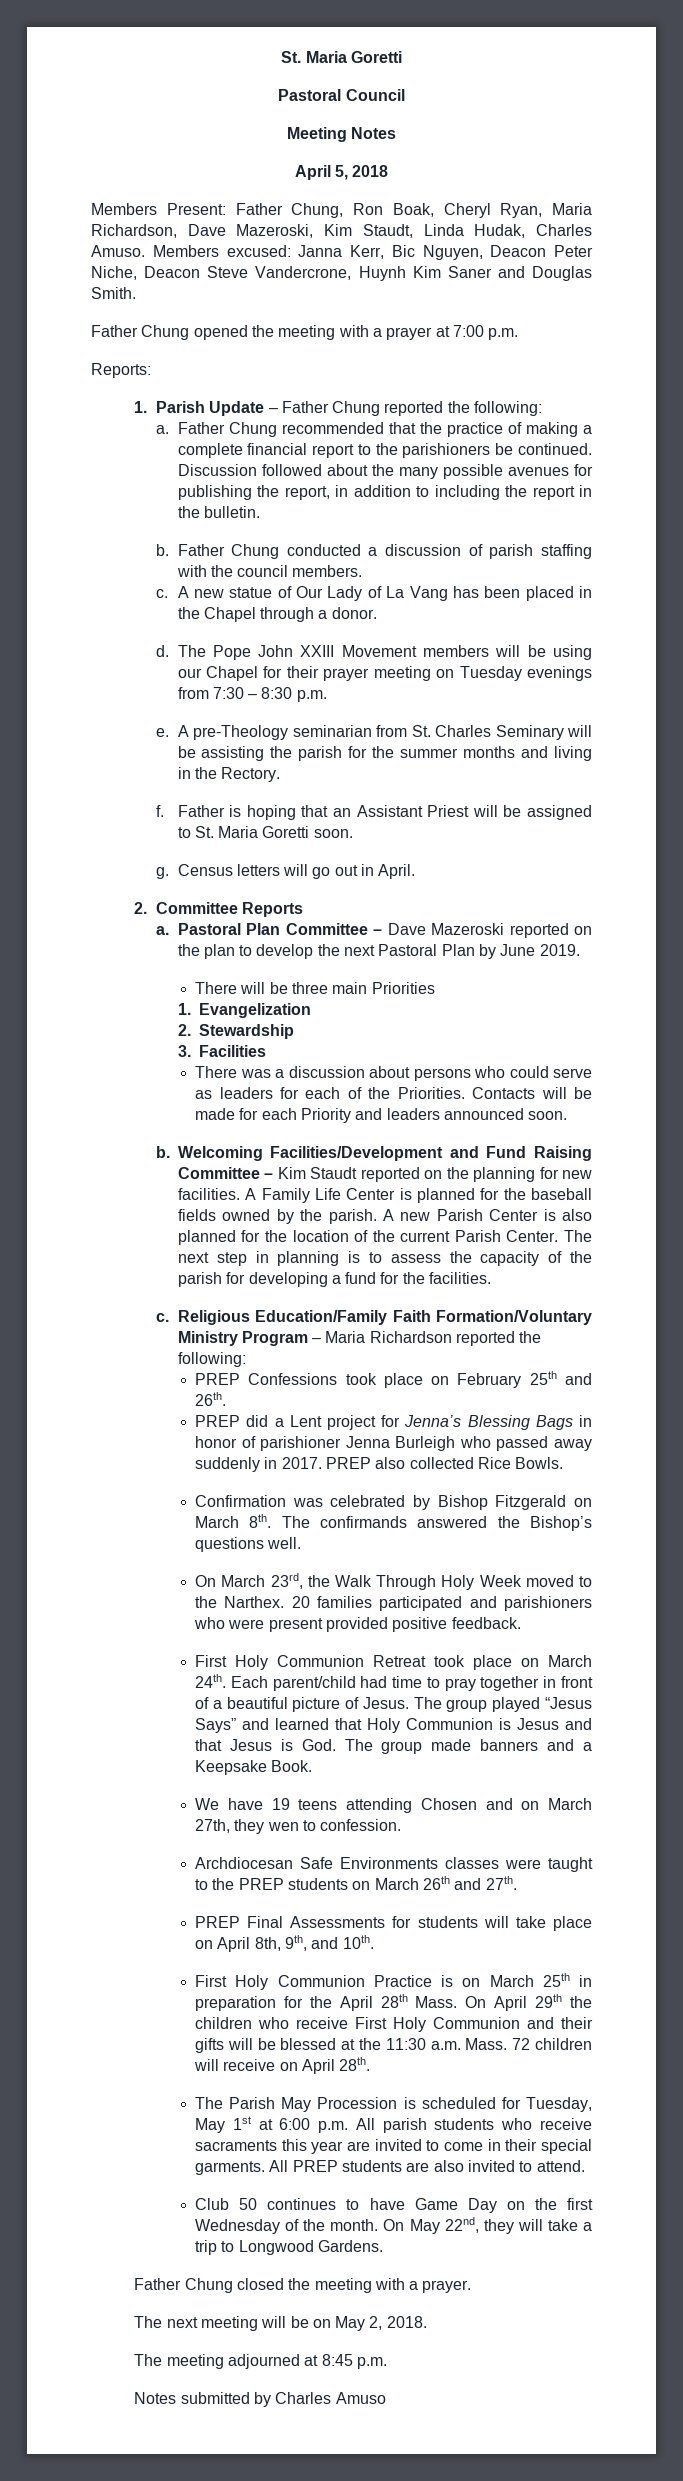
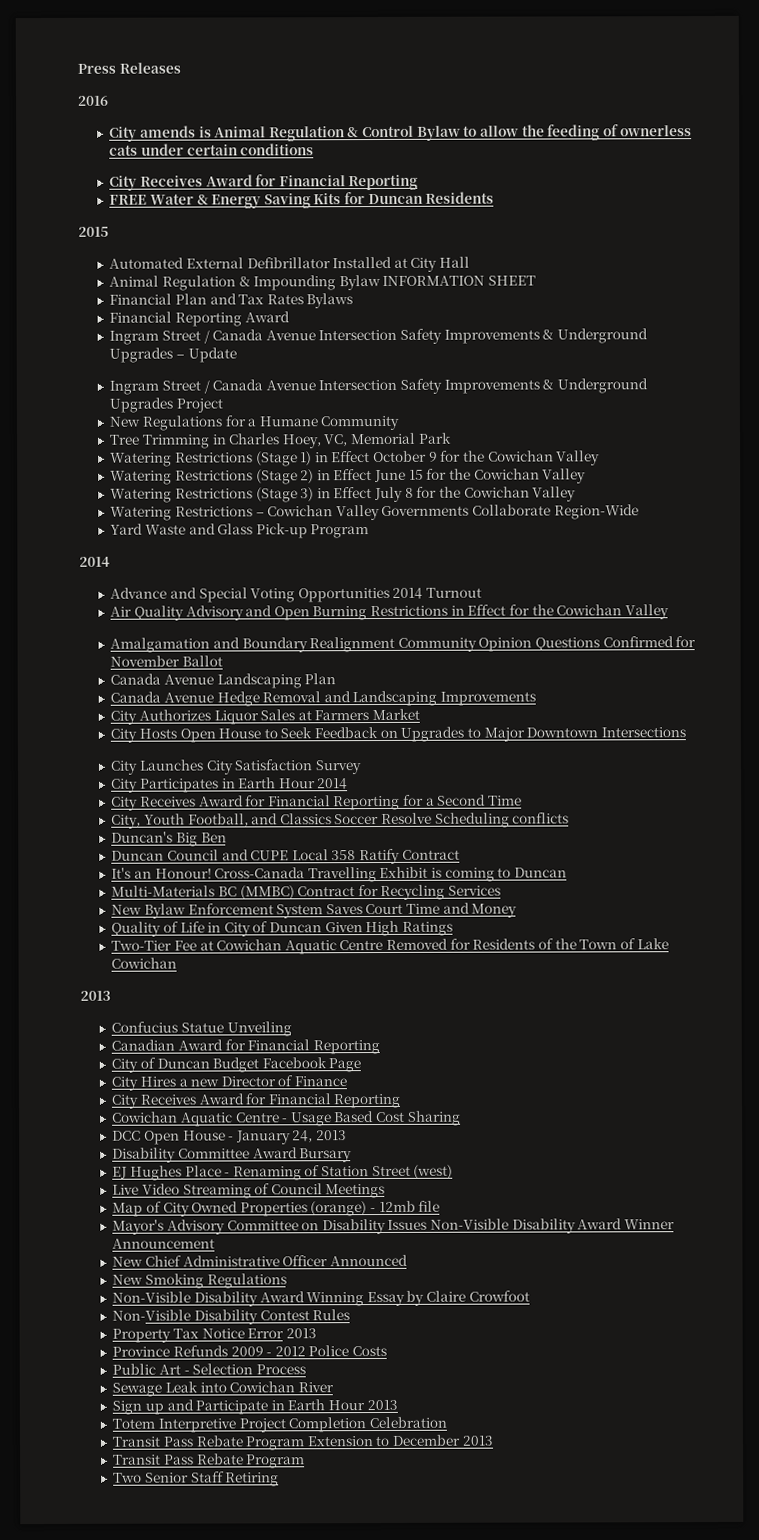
[281,51,402,63] [278,89,405,101] [286,127,397,142] [294,165,389,180] [91,203,592,218] [91,224,592,238] [91,245,593,260] [91,266,592,281] [91,287,136,299] [91,325,519,340] [91,363,151,378] [134,401,543,416] [155,422,592,437] [177,443,593,458] [177,464,594,479] [177,485,592,500] [177,506,260,518] [155,544,592,559] [176,565,363,577] [155,586,593,601] [177,607,377,622] [155,645,592,660] [177,666,592,681] [177,687,327,702] [155,725,592,740] [177,746,592,761] [177,767,281,782] [155,805,593,820] [177,826,353,838] [155,864,416,879] [134,902,304,917] [155,923,592,938] [177,944,580,959] [195,982,435,994] [177,1003,312,1018] [177,1024,295,1039] [177,1045,267,1057] [195,1066,592,1081] [195,1087,592,1099] [195,1108,568,1123] [155,1146,592,1161] [177,1167,592,1182] [177,1188,592,1203] [177,1209,592,1224] [177,1230,593,1245] [177,1251,592,1266] [177,1272,492,1287] [155,1310,592,1325] [177,1331,542,1346] [177,1352,246,1367] [195,1371,592,1388] [195,1392,227,1406] [195,1415,592,1430] [195,1436,592,1451] [195,1457,564,1472] [195,1495,592,1510] [195,1514,593,1531] [195,1537,302,1552] [195,1573,592,1590] [195,1596,593,1611] [194,1617,521,1632] [195,1655,592,1670] [195,1674,593,1691] [195,1697,592,1712] [195,1718,592,1733] [195,1739,593,1754] [195,1760,313,1775] [195,1798,592,1813] [195,1819,402,1834] [195,1857,593,1872] [195,1876,517,1890] [195,1916,592,1931] [195,1935,374,1952] [195,1973,592,1990] [195,1994,593,2011] [195,2017,593,2032] [195,2038,592,2053] [194,2057,371,2074] [195,2097,592,2112] [195,2116,592,2133] [195,2139,592,2154] [195,2160,585,2175] [195,2198,594,2213] [195,2217,592,2234] [195,2240,384,2255] [134,2278,472,2293] [134,2316,427,2331] [134,2354,387,2369] [134,2392,386,2407] St. Maria Goretti // Pastoral Council // Meeting Notes // April 5, 2018 // Members Present: Father Chung, Ron Boak, Cheryl Ryan, Maria Richardson, Dave Mazeroski, Kim Staudt, Linda Hudak, Charles Amuso. Members excused: Janna Kerr, Bic Nguyen, Deacon Peter Niche, Deacon Steve Vandercrone, Huynh Kim Saner and Douglas Smith. // Father Chung opened the meeting with a prayer at 7:00 p.m. // Reports: // 1. Parish Update – Father Chung reported the following: // a. Father Chung recommended that the practice of making a complete financial report to the parishioners be continued. Discussion followed about the many possible avenues for publishing the report, in addition to including the report in the bulletin. // b. Father Chung conducted a discussion of parish staffing with the council members. // c. A new statue of Our Lady of La Vang has been placed in the Chapel through a donor. // d. The Pope John XXIII Movement members will be using our Chapel for their prayer meeting on Tuesday evenings from 7:30 – 8:30 p.m. // e. A pre-Theology seminarian from St. Charles Seminary will be assisting the parish for the summer months and living in the Rectory. // f. Father is hoping that an Assistant Priest will be assigned to St. Maria Goretti soon. // g. Census letters will go out in April. // 2. Committee Reports // a. Pastoral Plan Committee – Dave Mazeroski reported on the plan to develop the next Pastoral Plan by June 2019. // There will be three main Priorities // 1. Evangelization // 2. Stewardship // 3. Facilities // There was a discussion about persons who could serve as leaders for each of the Priorities. Contacts will be made for each Priority and leaders announced soon. // b. Welcoming Facilities/Development and Fund Raising Committee – Kim Staudt reported on the planning for new facilities. A Family Life Center is planned for the baseball fields owned by the parish. A new Parish Center is also planned for the location of the current Parish Center. The next step in planning is to assess the capacity of the parish for developing a fund for the facilities. // c. Religious Education/Family Faith Formation/Voluntary Ministry Program – Maria Richardson reported the following: // PREP Confessions took place on February 25th and 26th. // PREP did a Lent project for Jenna’s Blessing Bags in honor of parishioner Jenna Burleigh who passed away suddenly in 2017. PREP also collected Rice Bowls. // Confirmation was celebrated by Bishop Fitzgerald on March 8th. The confirmands answered the Bishop’s questions well. // On March 23rd, the Walk Through Holy Week moved to the Narthex. 20 families participated and parishioners who were present provided positive feedback. // First Holy Communion Retreat took place on March 24th. Each parent/child had time to pray together in front of a beautiful picture of Jesus. The group played “Jesus Says” and learned that Holy Communion is Jesus and that Jesus is God. The group made banners and a Keepsake Book. // We have 19 teens attending Chosen and on March 27th, they wen to confession. // Archdiocesan Safe Environments classes were taught to the PREP students on March 26th and 27th. // PREP Final Assessments for students will take place on April 8th, 9th, and 10th. // First Holy Communion Practice is on March 25th in preparation for the April 28th Mass. On April 29th the children who receive First Holy Communion and their gifts will be blessed at the 11:30 a.m. Mass. 72 children will receive on April 28th. // The Parish May Procession is scheduled for Tuesday, May 1st at 6:00 p.m. All parish students who receive sacraments this year are invited to come in their special garments. All PREP students are also invited to attend. // Club 50 continues to have Game Day on the first Wednesday of the month. On May 22nd, they will take a trip to Longwood Gardens. // Father Chung closed the meeting with a prayer. // The next meeting will be on May 2, 2018. // The meeting adjourned at 8:45 p.m. // Notes submitted by Charles Amuso -> [77,62,181,74] [77,95,109,106] [109,124,692,142] [109,143,315,156] [109,174,419,191] [109,191,495,209] [78,226,109,237] [109,256,471,272] [109,274,537,291] [109,293,354,309] [109,311,290,327] [109,328,649,345] [109,347,237,363] [109,378,649,395] [109,397,223,413] [109,415,400,431] [110,432,452,449] [110,450,601,467] [110,468,587,485] [110,486,577,503] [110,504,639,521] [110,523,370,539] [79,556,110,567] [110,587,483,603] [110,604,669,621] [110,636,697,653] [110,655,223,667] [110,673,337,689] [110,690,537,707] [110,708,421,725] [110,726,686,743] [110,759,362,775] [111,777,349,793] [111,794,523,811] [111,812,570,829] [111,831,227,847] [111,848,460,865] [111,866,568,883] [111,884,502,900] [111,902,518,919] [111,920,454,937] [111,938,669,955] [111,957,178,969] [80,990,111,1001] [111,1021,292,1037] [111,1039,380,1055] [111,1057,362,1073] [111,1075,348,1091] [111,1093,402,1109] [112,1110,461,1127] [112,1130,348,1145] [112,1147,353,1163] [112,1164,454,1181] [112,1183,386,1199] [112,1200,441,1217] [112,1218,676,1235] [112,1238,216,1249] [112,1254,408,1267] [112,1273,287,1289] [112,1290,530,1307] [112,1309,351,1325] [112,1328,317,1343] [112,1345,388,1357] [112,1363,306,1375] [112,1381,334,1397] [112,1399,398,1415] [112,1416,447,1433] [112,1434,494,1451] [113,1453,306,1469] [113,1471,280,1487] Press Releases // 2016 // City amends is Animal Regulation & Control Bylaw to allow the feeding of ownerless cats under certain conditions // City Receives Award for Financial Reporting // FREE Water & Energy Saving Kits for Duncan Residents // 2015 // Automated External Defibrillator Installed at City Hall // Animal Regulation & Impounding Bylaw INFORMATION SHEET // Financial Plan and Tax Rates Bylaws // Financial Reporting Award // Ingram Street / Canada Avenue Intersection Safety Improvements & Underground Upgrades – Update // Ingram Street / Canada Avenue Intersection Safety Improvements & Underground Upgrades Project // New Regulations for a Humane Community // Tree Trimming in Charles Hoey, VC, Memorial Park // Watering Restrictions (Stage 1) in Effect October 9 for the Cowichan Valley // Watering Restrictions (Stage 2) in Effect June 15 for the Cowichan Valley // Watering Restrictions (Stage 3) in Effect July 8 for the Cowichan Valley // Watering Restrictions – Cowichan Valley Governments Collaborate Region-Wide // Yard Waste and Glass Pick-up Program // 2014 // Advance and Special Voting Opportunities 2014 Turnout // Air Quality Advisory and Open Burning Restrictions in Effect for the Cowichan Valley // Amalgamation and Boundary Realignment Community Opinion Questions Confirmed for November Ballot // Canada Avenue Landscaping Plan // Canada Avenue Hedge Removal and Landscaping Improvements // City Authorizes Liquor Sales at Farmers Market // City Hosts Open House to Seek Feedback on Upgrades to Major Downtown Intersections // City Launches City Satisfaction Survey // City Participates in Earth Hour 2014 // City Receives Award for Financial Reporting for a Second Time // City, Youth Football, and Classics Soccer Resolve Scheduling conflicts // Duncan's Big Ben // Duncan Council and CUPE Local 358 Ratify Contract // It's an Honour! Cross-Canada Travelling Exhibit is coming to Duncan // Multi-Materials BC (MMBC) Contract for Recycling Services // New Bylaw Enforcement System Saves Court Time and Money // Quality of Life in City of Duncan Given High Ratings // Two-Tier Fee at Cowichan Aquatic Centre Removed for Residents of the Town of Lake Cowichan // 2013 // Confucius Statue Unveiling // Canadian Award for Financial Reporting // City of Duncan Budget Facebook Page // City Hires a new Director of Finance // City Receives Award for Financial Reporting // Cowichan Aquatic Centre - Usage Based Cost Sharing // DCC Open House - January 24, 2013 // Disability Committee Award Bursary // EJ Hughes Place - Renaming of Station Street (west) // Live Video Streaming of Council Meetings // Map of City Owned Properties (orange) - 12mb file // Mayor's Advisory Committee on Disability Issues Non-Visible Disability Award Winner Announcement // New Chief Administrative Officer Announced // New Smoking Regulations // Non-Visible Disability Award Winning Essay by Claire Crowfoot // Non-Visible Disability Contest Rules // Property Tax Notice Error 2013 // Province Refunds 2009 - 2012 Police Costs // Public Art - Selection Process // Sewage Leak into Cowichan River // Sign up and Participate in Earth Hour 2013 // Totem Interpretive Project Completion Celebration // Transit Pass Rebate Program Extension to December 2013 // Transit Pass Rebate Program // Two Senior Staff Retiring

